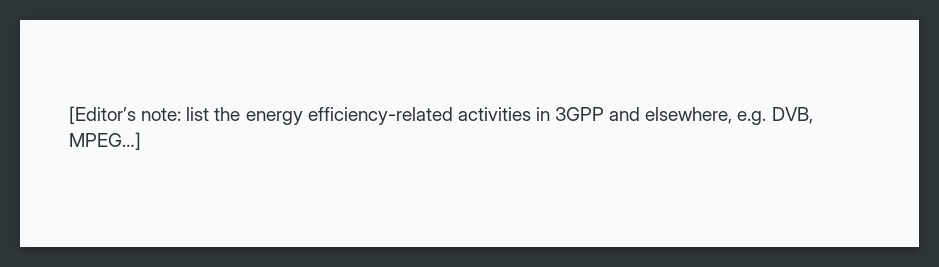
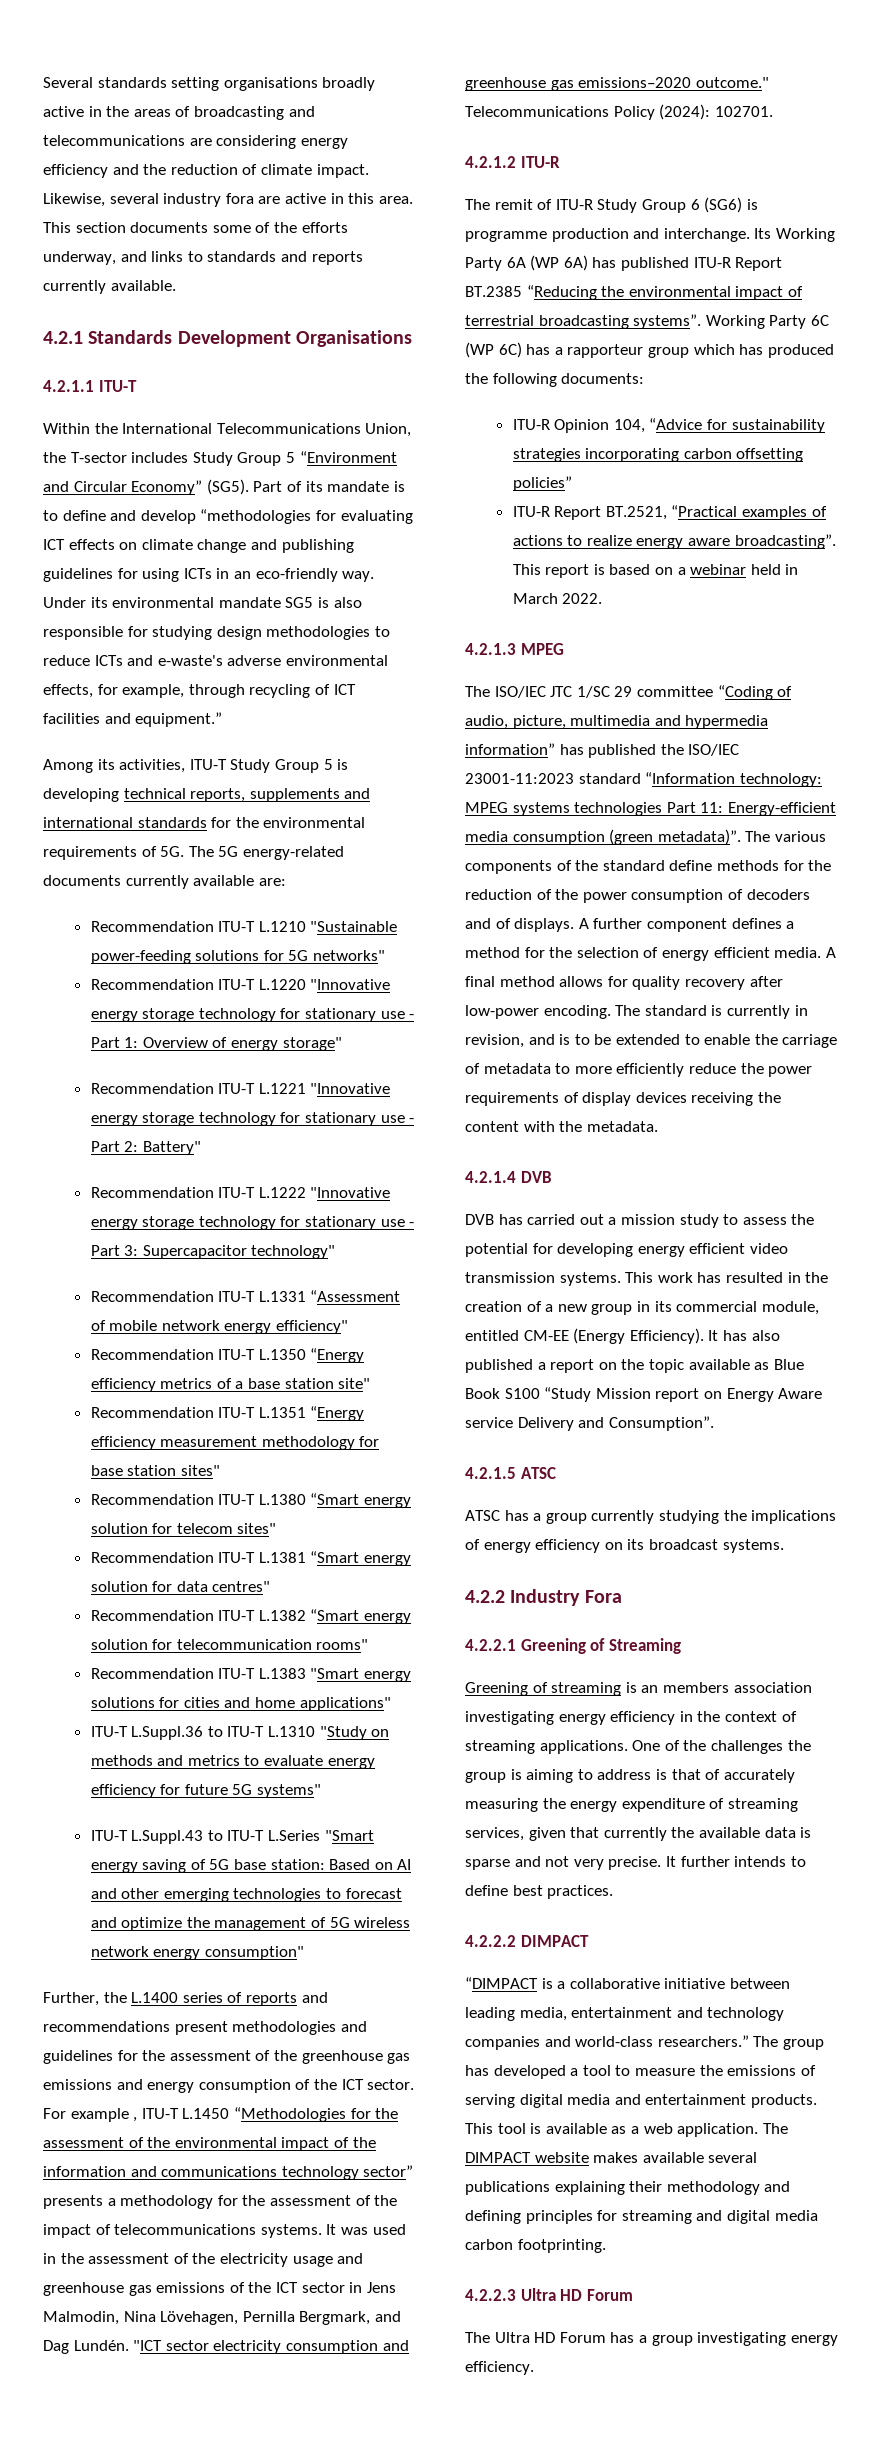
[69,106,813,125] [69,132,141,150] [Editor’s note: list the energy efficiency-related activities in 3GPP and elsewhere, e.g. DVB, MPEG…] -> [43,77,376,91] [43,106,315,120] [43,135,348,149] [43,164,369,178] [43,193,413,207] [43,222,348,233] [43,251,363,265] [43,280,176,294] [43,330,412,347] [43,380,137,392] [43,423,412,437] [43,451,397,466] [43,479,405,495] [43,509,413,524] [43,539,354,553] [43,568,375,582] [43,597,362,608] [43,626,390,640] [43,655,388,666] [43,684,356,698] [43,712,223,727] [43,759,349,773] [43,788,371,802] [43,817,366,828] [43,846,344,860] [43,875,286,889] [90,921,398,932] [90,950,386,964] [90,979,391,990] [90,1008,415,1022] [90,1037,342,1051] [90,1083,391,1094] [90,1112,415,1126] [90,1141,201,1155] [90,1187,391,1198] [90,1216,415,1230] [90,1245,336,1259] [90,1290,401,1302] [90,1320,349,1334] [90,1348,365,1363] [90,1378,371,1392] [90,1406,365,1421] [90,1436,380,1450] [90,1465,220,1476] [90,1493,412,1508] [90,1523,277,1534] [90,1551,412,1566] [90,1581,271,1592] [90,1609,412,1624] [90,1639,369,1650] [90,1668,412,1682] [90,1697,391,1711] [90,1726,390,1740] [90,1755,375,1769] [90,1784,322,1798] [90,1830,374,1844] [90,1859,412,1873] [90,1888,402,1902] [90,1917,411,1931] [90,1946,304,1960] [43,1992,328,2006] [43,2021,367,2035] [43,2050,411,2064] [43,2079,415,2093] [43,2107,399,2122] [43,2137,376,2151] [43,2165,414,2180] [43,2195,398,2209] [43,2224,406,2238] [43,2253,364,2267] [43,2282,396,2296] [43,2311,401,2325] [43,2340,409,2354] [465,77,769,91] [465,104,773,120] [465,156,560,168] [465,197,758,213] [465,228,835,242] [465,255,783,271] [465,285,803,300] [465,314,829,329] [465,342,834,358] [465,373,645,387] [512,418,825,433] [512,448,804,462] [512,476,572,491] [512,505,827,520] [512,534,836,549] [512,564,799,578] [512,593,603,604] [465,643,564,655] [465,685,793,700] [465,715,769,729] [465,743,740,758] [465,772,822,787] [465,802,836,816] [465,829,826,845] [465,860,832,874] [465,889,810,903] [465,918,795,932] [465,947,836,961] [465,976,783,990] [465,1005,808,1019] [465,1034,838,1048] [465,1063,813,1077] [465,1092,781,1106] [465,1121,658,1132] [465,1171,552,1183] [465,1214,815,1228] [465,1243,788,1257] [465,1272,829,1286] [465,1301,819,1315] [465,1328,780,1344] [465,1359,804,1373] [465,1387,823,1402] [465,1416,714,1431] [465,1467,556,1479] [465,1510,837,1524] [465,1539,784,1553] [465,1589,622,1606] [465,1638,681,1654] [465,1682,812,1696] [465,1711,797,1725] [465,1740,811,1754] [465,1769,795,1783] [465,1798,798,1812] [465,1827,812,1841] [465,1856,806,1870] [465,1885,614,1899] [465,1935,589,1947] [465,1977,790,1989] [465,2007,785,2021] [465,2035,824,2050] [465,2065,816,2079] [465,2094,817,2108] [465,2123,788,2137] [465,2152,758,2163] [465,2181,791,2195] [465,2210,818,2224] [465,2239,606,2253] [465,2288,633,2301] [465,2332,838,2346] [465,2361,534,2375] Several standards setting organisations broadly active in the areas of broadcasting and telecommunications are considering energy efficiency and the reduction of climate impact. Likewise, several industry fora are active in this area. This section documents some of the efforts underway, and links to standards and reports currently available. // 4.2.1 Standards Development Organisations // 4.2.1.1 ITU-T // Within the International Telecommunications Union, the T-sector includes Study Group 5 “Environment and Circular Economy” (SG5). Part of its mandate is to define and develop “methodologies for evaluating ICT effects on climate change and publishing guidelines for using ICTs in an eco-friendly way. Under its environmental mandate SG5 is also responsible for studying design methodologies to reduce ICTs and e-waste's adverse environmental effects, for example, through recycling of ICT facilities and equipment.” // Among its activities, ITU-T Study Group 5 is developing technical reports, supplements and international standards for the environmental requirements of 5G. The 5G energy-related documents currently available are: // Recommendation ITU-T L.1210 "Sustainable power-feeding solutions for 5G networks" // Recommendation ITU-T L.1220 "Innovative energy storage technology for stationary use - Part 1: Overview of energy storage" // Recommendation ITU-T L.1221 "Innovative energy storage technology for stationary use - Part 2: Battery" // Recommendation ITU-T L.1222 "Innovative energy storage technology for stationary use - Part 3: Supercapacitor technology" // Recommendation ITU-T L.1331 “Assessment of mobile network energy efficiency" // Recommendation ITU-T L.1350 “Energy efficiency metrics of a base station site" // Recommendation ITU-T L.1351 “Energy efficiency measurement methodology for base station sites" // Recommendation ITU-T L.1380 “Smart energy solution for telecom sites" // Recommendation ITU-T L.1381 “Smart energy solution for data centres" // Recommendation ITU-T L.1382 “Smart energy solution for telecommunication rooms" // Recommendation ITU-T L.1383 "Smart energy solutions for cities and home applications" // ITU-T L.Suppl.36 to ITU-T L.1310 "Study on methods and metrics to evaluate energy efficiency for future 5G systems" // ITU-T L.Suppl.43 to ITU-T L.Series "Smart energy saving of 5G base station: Based on AI and other emerging technologies to forecast and optimize the management of 5G wireless network energy consumption" // Further, the L.1400 series of reports and recommendations present methodologies and guidelines for the assessment of the greenhouse gas emissions and energy consumption of the ICT sector. For example , ITU-T L.1450 “Methodologies for the assessment of the environmental impact of the information and communications technology sector” presents a methodology for the assessment of the impact of telecommunications systems. It was used in the assessment of the electricity usage and greenhouse gas emissions of the ICT sector in Jens Malmodin, Nina Lövehagen, Pernilla Bergmark, and Dag Lundén. "ICT sector electricity consumption and greenhouse gas emissions–2020 outcome." Telecommunications Policy (2024): 102701. // 4.2.1.2 ITU-R // The remit of ITU-R Study Group 6 (SG6) is programme production and interchange. Its Working Party 6A (WP 6A) has published ITU-R Report BT.2385 “Reducing the environmental impact of terrestrial broadcasting systems”. Working Party 6C (WP 6C) has a rapporteur group which has produced the following documents: // ITU-R Opinion 104, “Advice for sustainability strategies incorporating carbon offsetting policies” // ITU-R Report BT.2521, “Practical examples of actions to realize energy aware broadcasting”. This report is based on a webinar held in March 2022. // 4.2.1.3 MPEG // The ISO/IEC JTC 1/SC 29 committee “Coding of audio, picture, multimedia and hypermedia information” has published the ISO/IEC 23001-11:2023 standard “Information technology: MPEG systems technologies Part 11: Energy-efficient media consumption (green metadata)”. The various components of the standard define methods for the reduction of the power consumption of decoders and of displays. A further component defines a method for the selection of energy efficient media. A final method allows for quality recovery after low-power encoding. The standard is currently in revision, and is to be extended to enable the carriage of metadata to more efficiently reduce the power requirements of display devices receiving the content with the metadata. // 4.2.1.4 DVB // DVB has carried out a mission study to assess the potential for developing energy efficient video transmission systems. This work has resulted in the creation of a new group in its commercial module, entitled CM-EE (Energy Efficiency). It has also published a report on the topic available as Blue Book S100 “Study Mission report on Energy Aware service Delivery and Consumption”. // 4.2.1.5 ATSC // ATSC has a group currently studying the implications of energy efficiency on its broadcast systems. // 4.2.2 Industry Fora // 4.2.2.1 Greening of Streaming // Greening of streaming is an members association investigating energy efficiency in the context of streaming applications. One of the challenges the group is aiming to address is that of accurately measuring the energy expenditure of streaming services, given that currently the available data is sparse and not very precise. It further intends to define best practices. // 4.2.2.2 DIMPACT // “DIMPACT is a collaborative initiative between leading media, entertainment and technology companies and world-class researchers.” The group has developed a tool to measure the emissions of serving digital media and entertainment products. This tool is available as a web application. The DIMPACT website makes available several publications explaining their methodology and defining principles for streaming and digital media carbon footprinting. // 4.2.2.3 Ultra HD Forum // The Ultra HD Forum has a group investigating energy efficiency.

